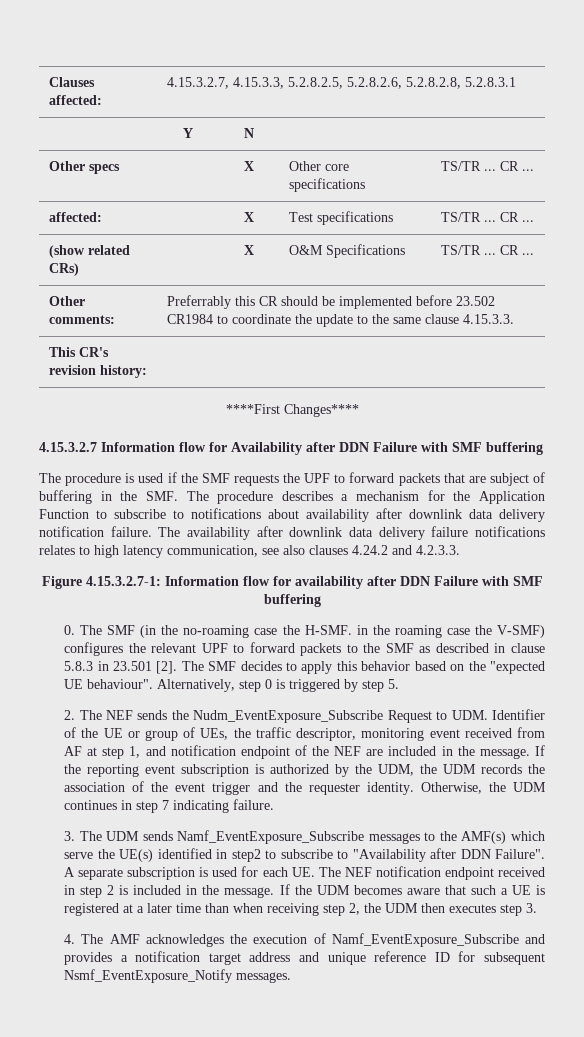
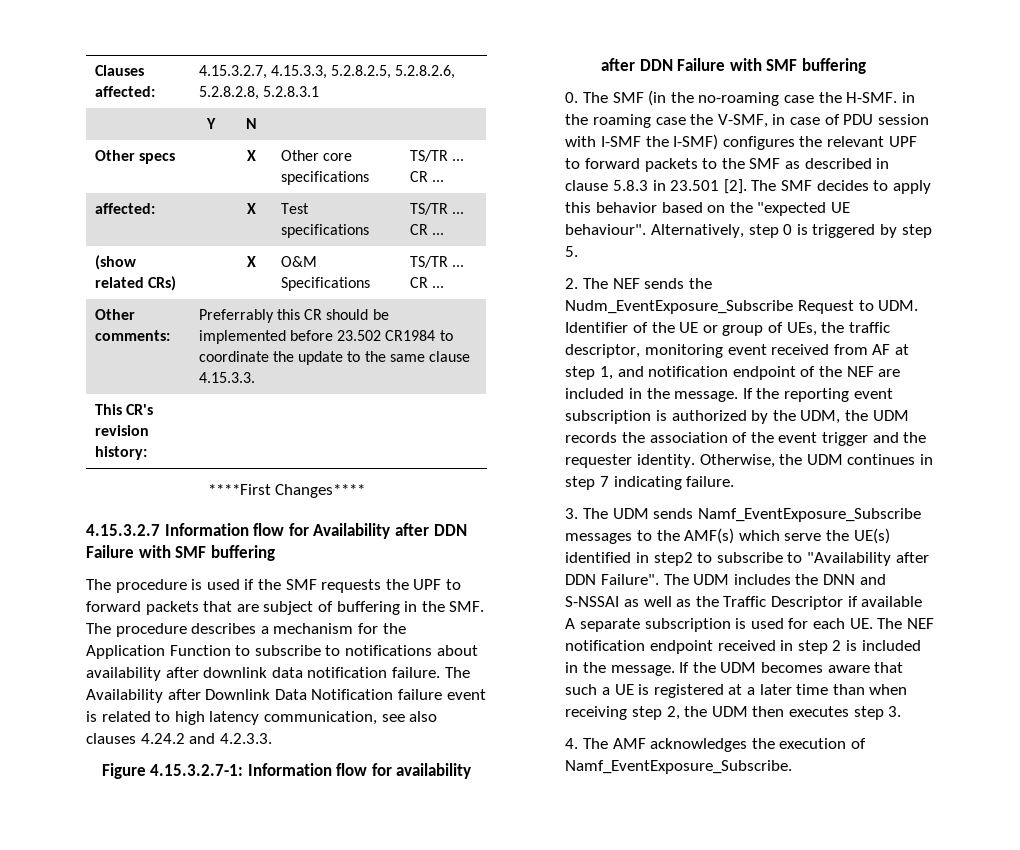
[499,509,545,522] delivery -> (303, 672) none
[187,526,545,540] [39,545,75,555] availability after downlink data delivery failure notifications relates -> [86,689,486,703] [86,711,151,722] Availability after Downlink Data Notification failure event is related
[497,625,546,638] V-SMF) -> [717,114,929,128] [565,134,719,150] V-SMF, in case of PDU session with I-SMF the I-SMF)
(545, 854) none -> [663,574,886,585] [565,596,923,610] The UDM includes the DNN and S-NSSAI as well as the Traffic Descriptor if available
[331,933,545,947] [64,951,545,965] [64,969,292,983] Namf_EventExposure_Subscribe and provides a notification target address and unique reference ID for subsequent Nsmf_EventExposure_Notify messages. -> [565,760,793,774] Namf_EventExposure_Subscribe.

